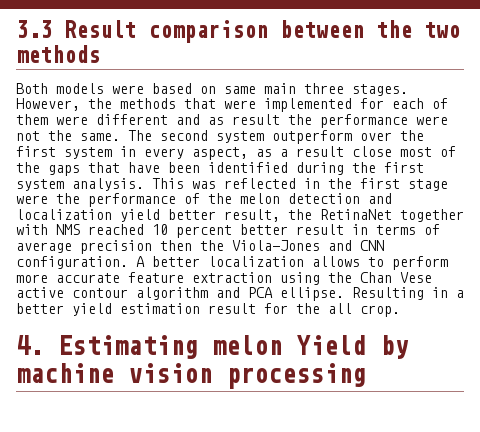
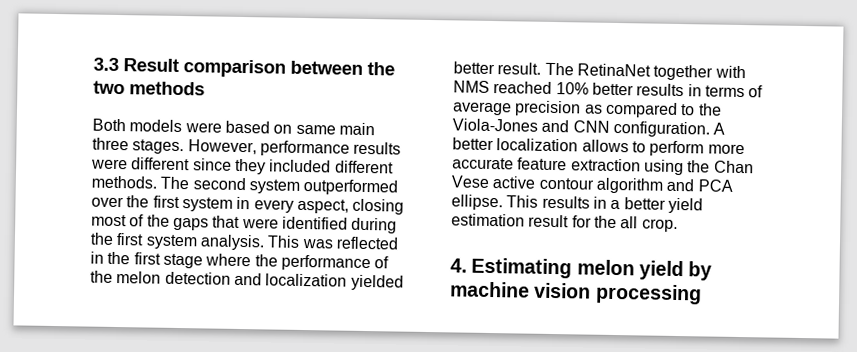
[88,98,448,112] [16,114,448,128] [16,130,120,141] the methods that were implemented for each of them were different and as result the performance were not the same. -> [259,140,402,157] [91,157,394,175] [91,175,157,189] performance results were different since they included different methods.
[272,130,352,144] outperform -> [303,179,399,196] outperformed
[256,146,392,157] as a result close -> [352,198,405,215] closing
[128,162,200,173] have been -> [241,217,279,229] were
[16,195,48,204] were -> [205,253,252,267] where
[120,209,312,222] yield better result, the -> [350,274,404,291] [453,61,574,76] yielded better result. The
[152,224,344,238] 10 percent better result -> [555,82,685,97] 10% better results
[160,240,192,251] then -> [584,101,696,118] as compared to
[352,287,424,300] Resulting -> [506,195,590,209] This results
[296,335,366,355] Yield -> [638,260,684,281] yield

